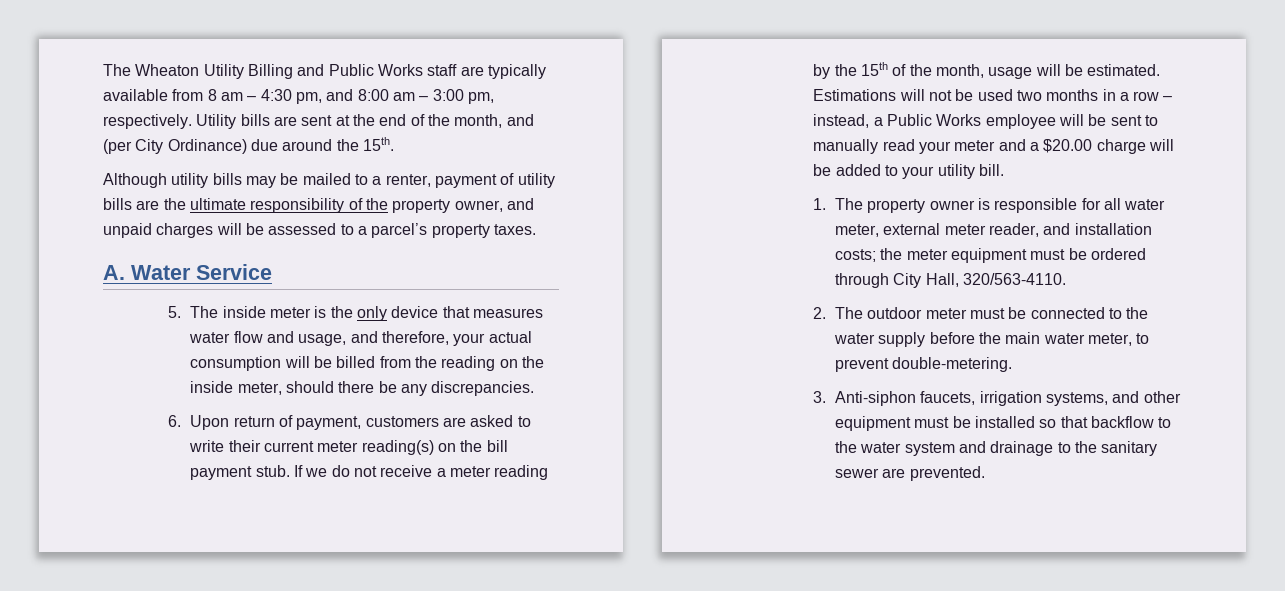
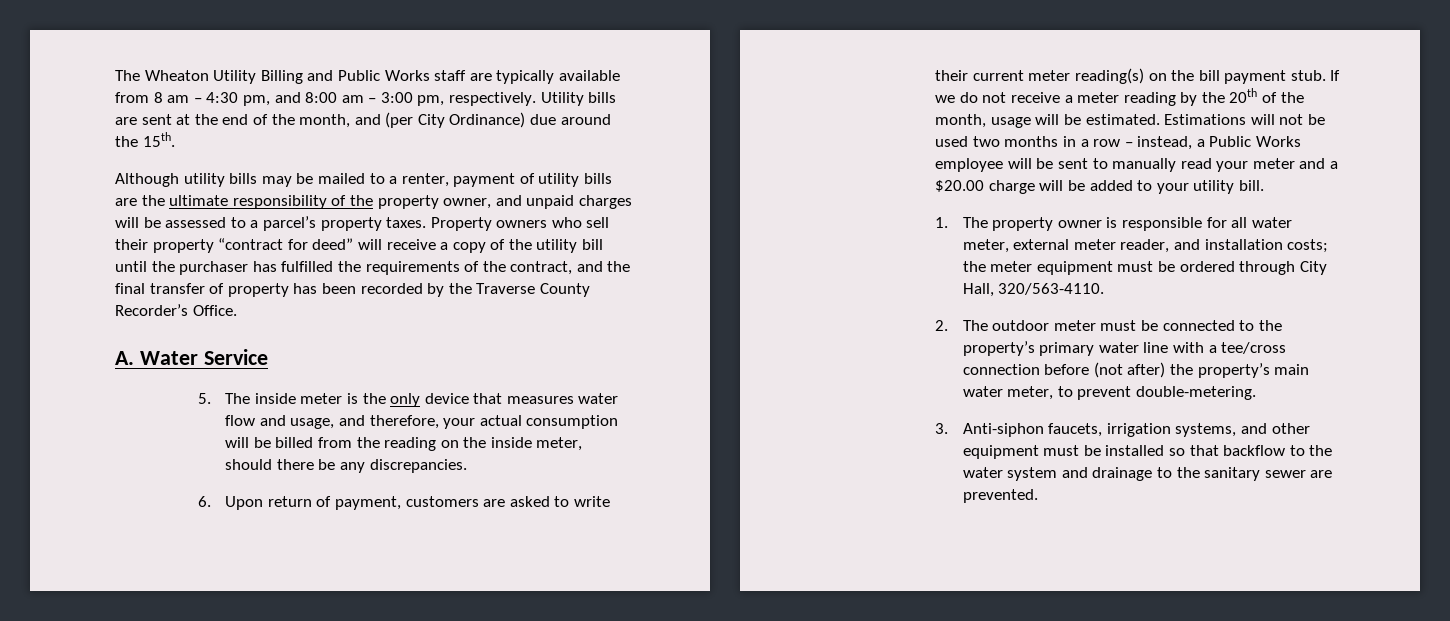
(536, 229) none -> [430,217,610,231] [115,238,604,253] [115,261,631,275] [115,283,590,297] [115,304,237,316] Property owners who sell their property “contract for deed” will receive a copy of the utility bill until the purchaser has fulfilled the requirements of the contract, and the final transfer of property has been recorded by the Traverse County Recorder’s Office.
[860,62,888,76] 15th -> [1229,88,1258,103] 20th
[834,332,1002,347] water supply before the -> [962,341,1287,356] [962,362,1270,378] property’s primary water line with a tee/cross connection before (not after) the property’s

